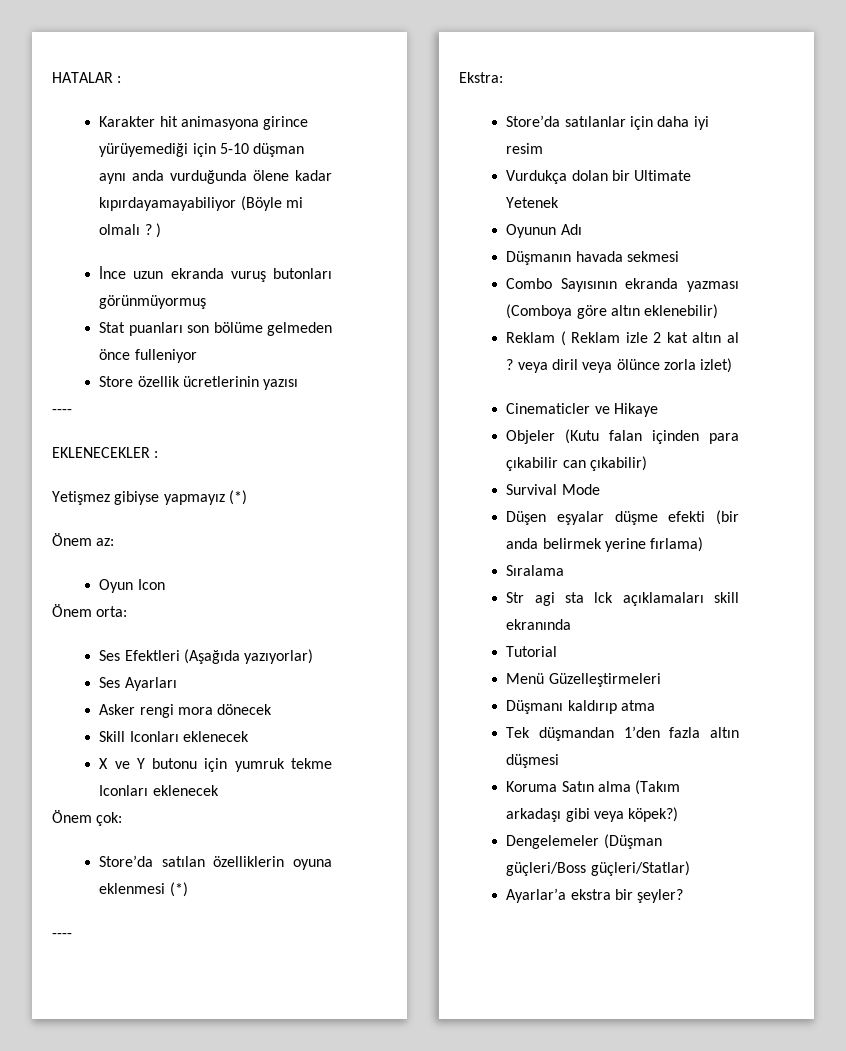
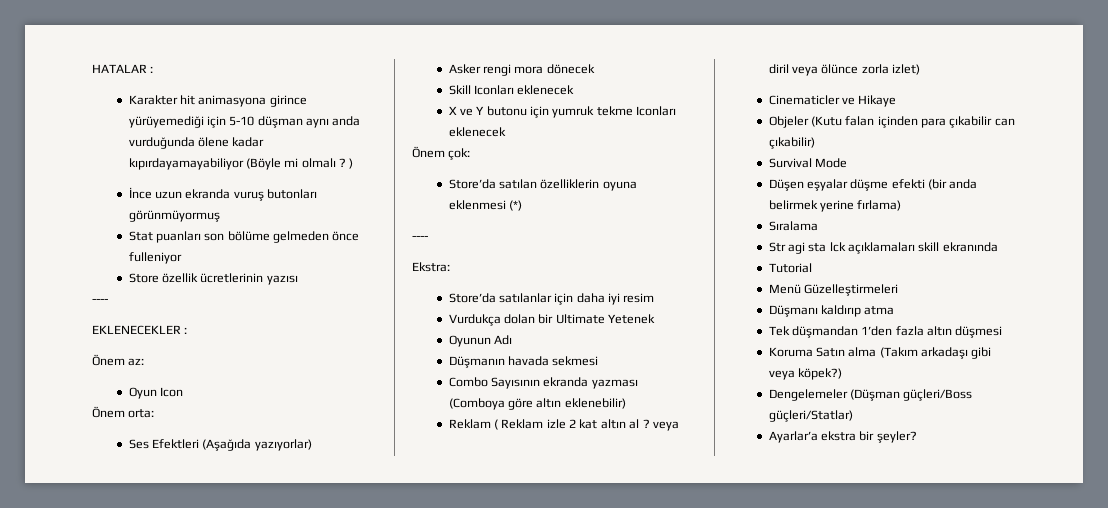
[52,490,247,505] // Yetişmez gibiyse yapmayız (*) -> (188, 330) none
[99,677,177,691] // Ses Ayarları -> (312, 445) none

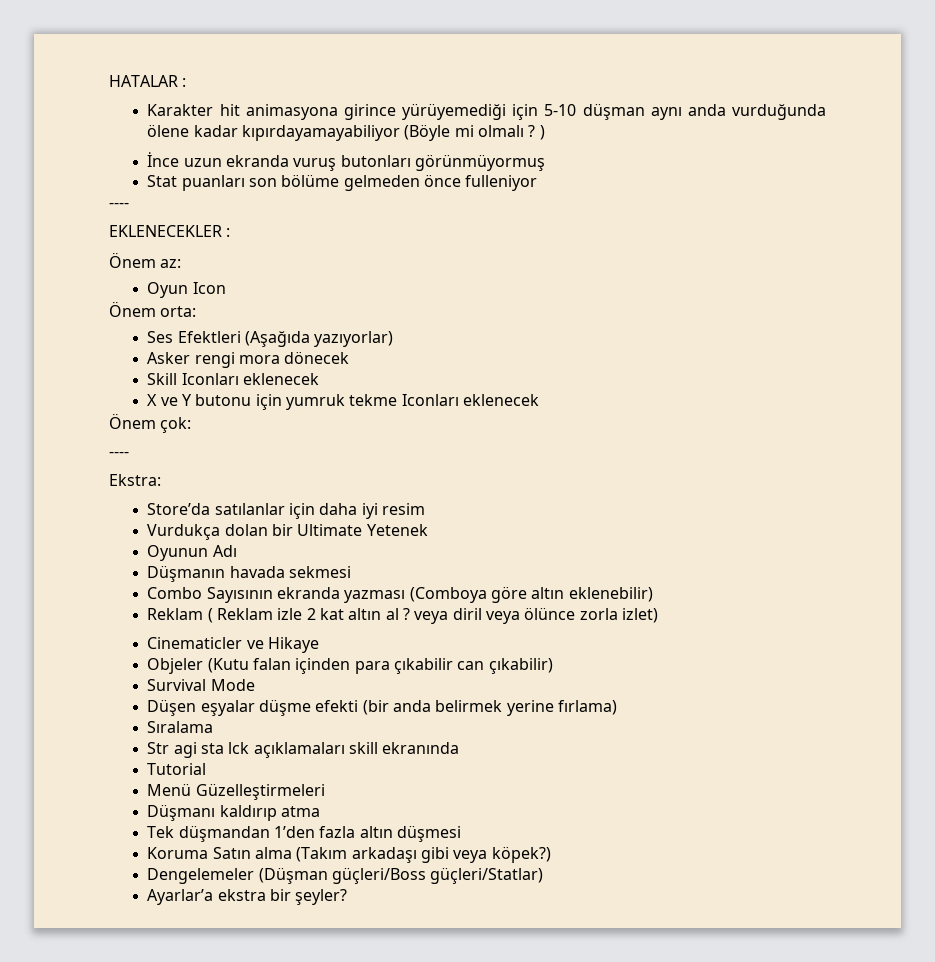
[128,273,298,285] // Store özellik ücretlerinin yazısı -> (538, 183) none
[448,179,637,191] [448,200,522,211] // Store’da satılan özelliklerin oyuna eklenmesi (*) -> (192, 425) none

